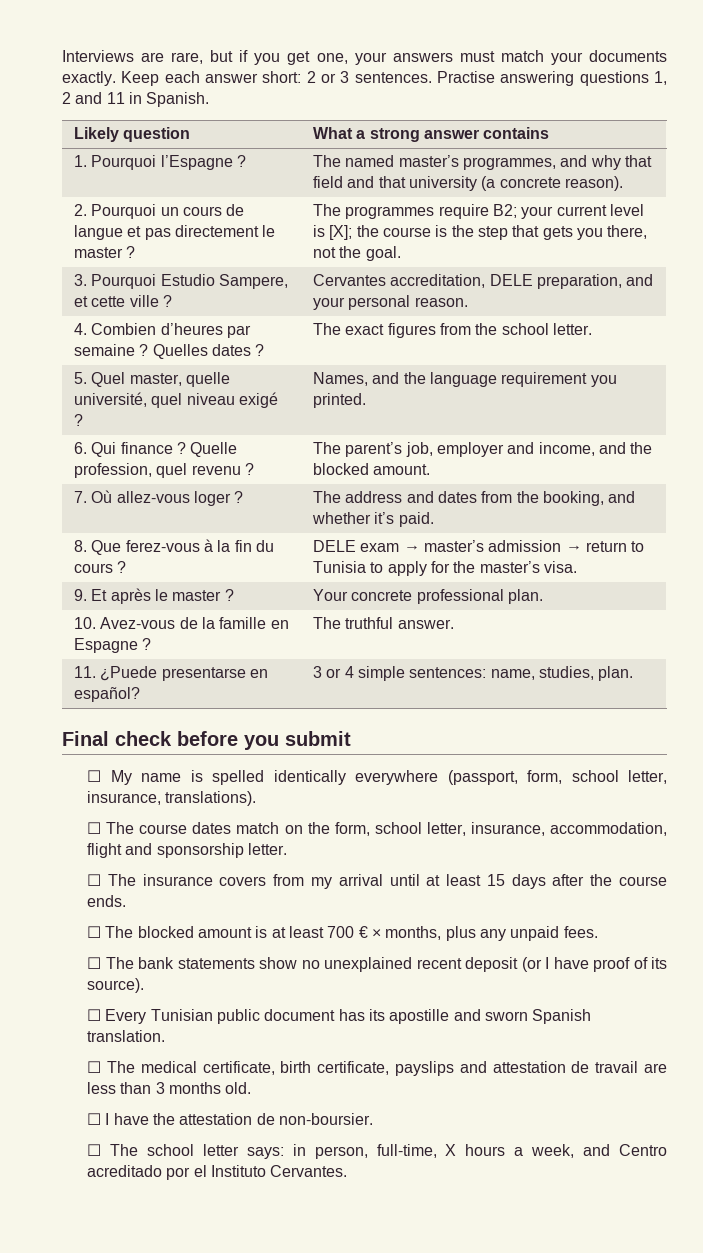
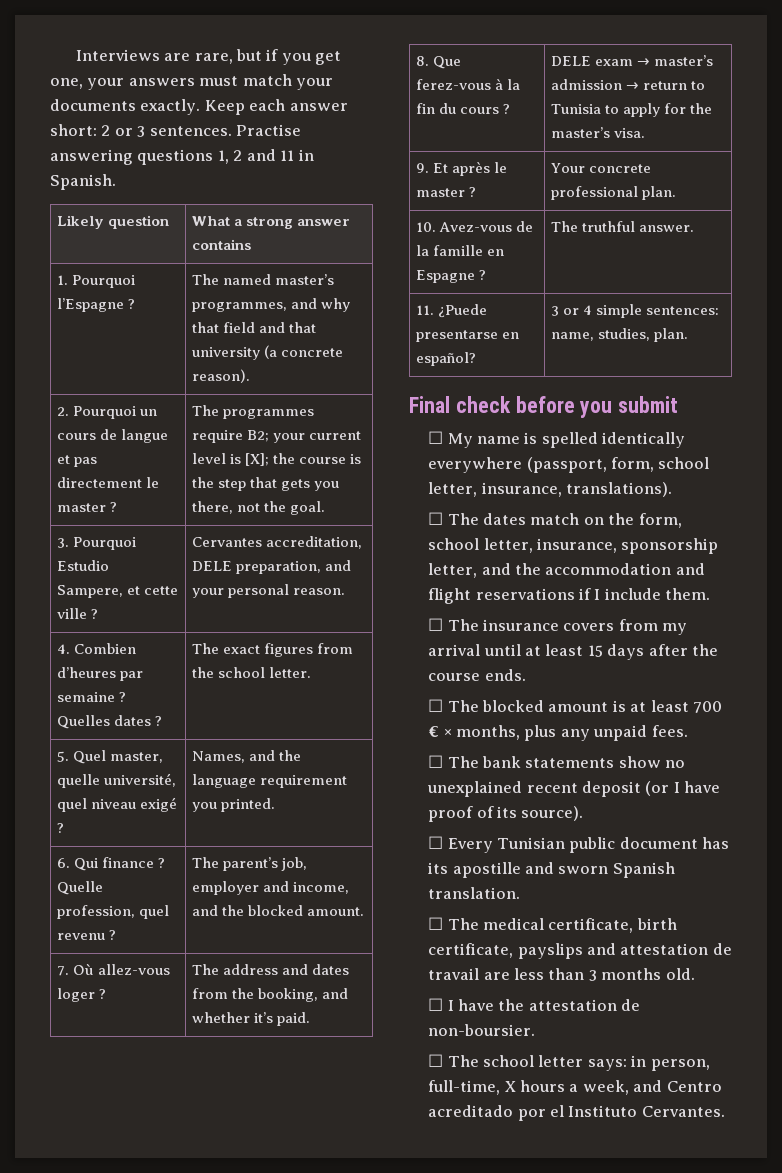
[139,824,188,834] course -> (479, 519) none
[550,822,667,836] [87,843,288,858] accommodation, flight and sponsorship letter. -> [621,538,719,554] [428,563,705,578] [428,588,711,604] sponsorship letter, and the accommodation and flight reservations if I include them.

